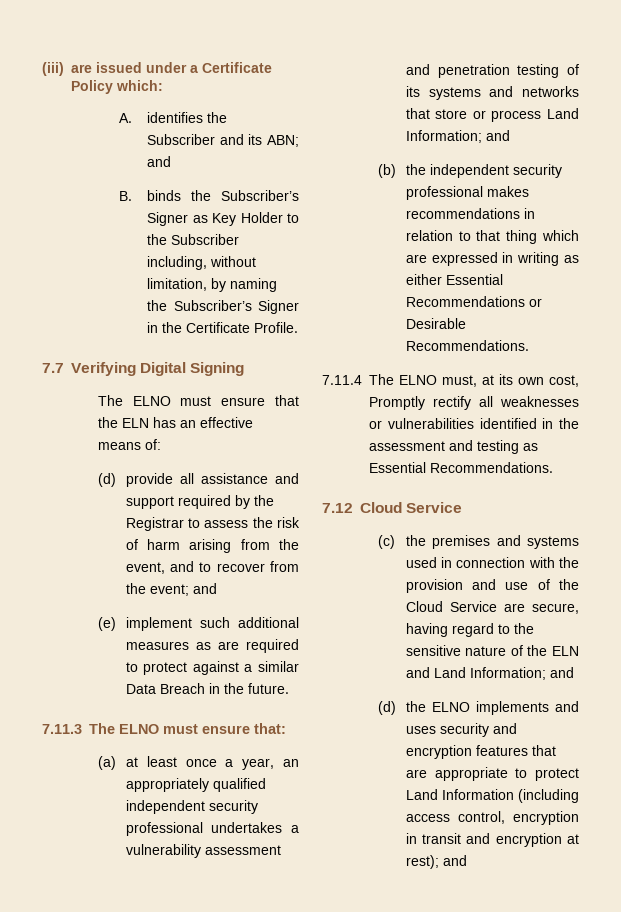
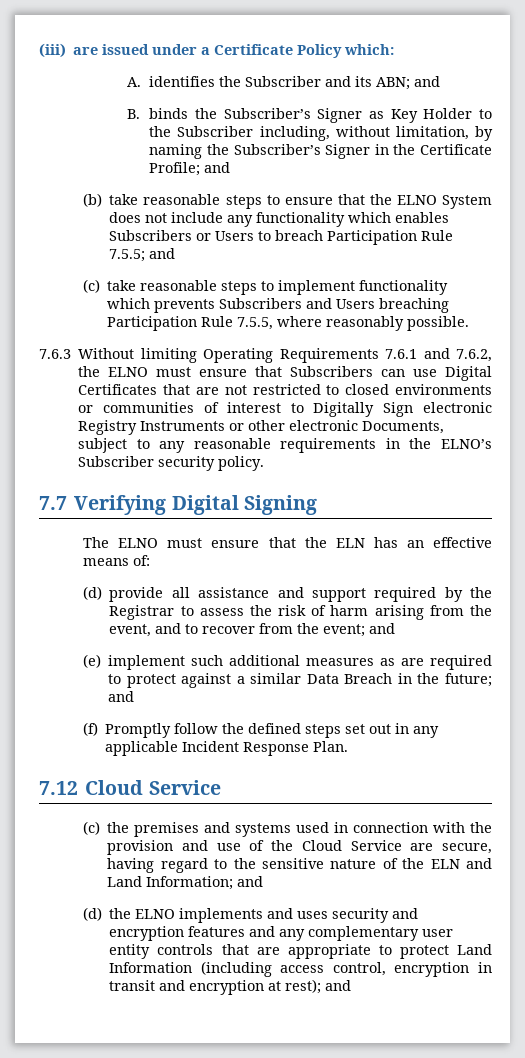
[254,322,299,333] Profile. -> [149,162,231,176] [83,193,493,209] [109,212,450,227] [109,230,454,245] [109,248,176,262] [83,279,449,295] [107,298,450,313] [107,316,470,331] [39,348,492,363] [78,366,492,381] [78,384,492,395] [78,402,492,417] [78,420,445,435] [78,438,492,453] [78,456,265,471] Profile; and // (b) take reasonable steps to ensure that the ELNO System does not include any functionality which enables Subscribers or Users to breach Participation Rule 7.5.5; and // (c) take reasonable steps to implement functionality which prevents Subscribers and Users breaching Participation Rule 7.5.5, where reasonably possible. // 7.6.3 Without limiting Operating Requirements 7.6.1 and 7.6.2, the ELNO must ensure that Subscribers can use Digital Certificates that are not restricted to closed environments or communities of interest to Digitally Sign electronic Registry Instruments or other electronic Documents, subject to any reasonable requirements in the ELNO’s Subscriber security policy.
[247,683,289,694] [42,723,286,734] [97,756,299,770] [125,778,266,792] [125,800,258,814] [125,822,299,836] [125,844,281,858] [405,64,579,78] [405,86,579,100] [405,108,579,122] [405,130,510,143] [377,164,562,178] [405,186,529,200] [405,208,535,219] [405,230,579,244] [405,252,579,266] [405,274,503,285] [405,296,542,307] [405,318,466,329] [405,340,529,351] [322,374,579,387] [369,396,579,410] [369,418,579,429] [369,440,538,454] [369,462,553,473] future. // 7.11.3 The ELNO must ensure that: // (a) at least once a year, an appropriately qualified independent security professional undertakes a vulnerability assessment and penetration testing of its systems and networks that store or process Land Information; and // (b) the independent security professional makes recommendations in relation to that thing which are expressed in writing as either Essential Recommendations or Desirable Recommendations. // 7.11.4 The ELNO must, at its own cost, Promptly rectify all weaknesses or vulnerabilities identified in the assessment and testing as Essential Recommendations. -> [445,673,493,687] [108,691,135,702] [83,722,440,738] [105,741,349,756] future; and // (f) Promptly follow the defined steps set out in any applicable Incident Response Plan.
(528, 750) none -> [249,926,454,941] [109,944,214,959] and any complementary user entity controls

